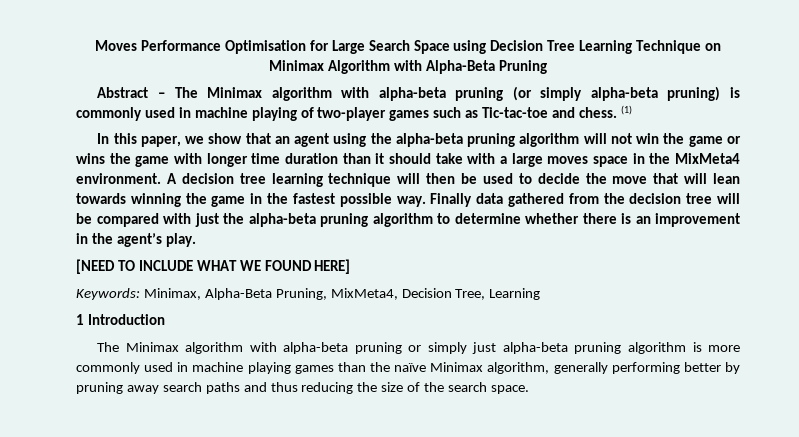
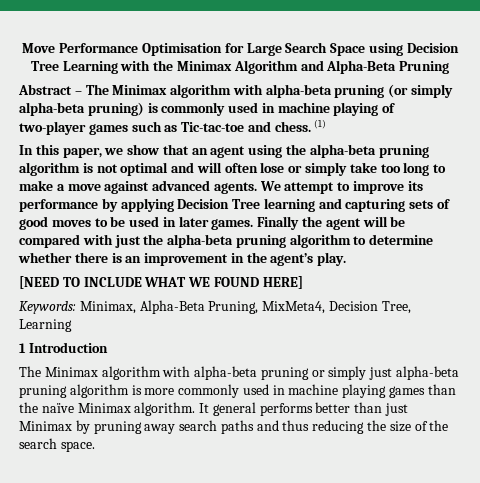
[95,40,138,51] Moves -> [22,43,56,53] Move
[636,40,721,54] Technique on -> [120,60,174,71] with the
[394,60,422,71] with -> [300,60,324,71] and
[583,133,741,147] [76,153,740,167] [76,173,740,187] [76,193,713,207] will not win the game or wins the game with longer time duration than it should take with a large moves space in the MixMeta4 environment. A decision tree learning technique will then be used to decide the move that will lean towards winning the game in the fastest possible way. Finally data gathered from the decision tree -> [82,162,447,176] [19,180,423,194] [19,198,451,212] [19,216,361,230] is not optimal and will often lose or simply take too long to make a move against advanced agents. We attempt to improve its performance by applying Decision Tree learning and capturing sets of good moves to be used in later games. Finally the agent
[487,362,721,374] algorithm, generally performing better -> [134,402,409,416] [19,421,72,431] algorithm. It general performs better than just Minimax

